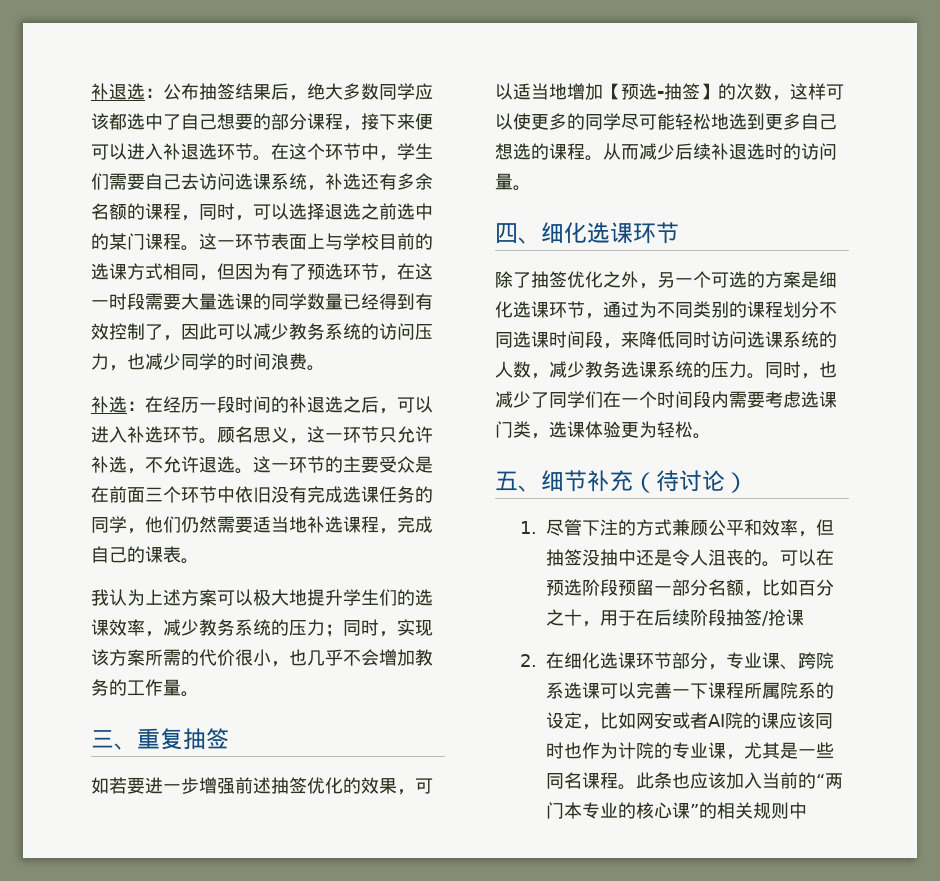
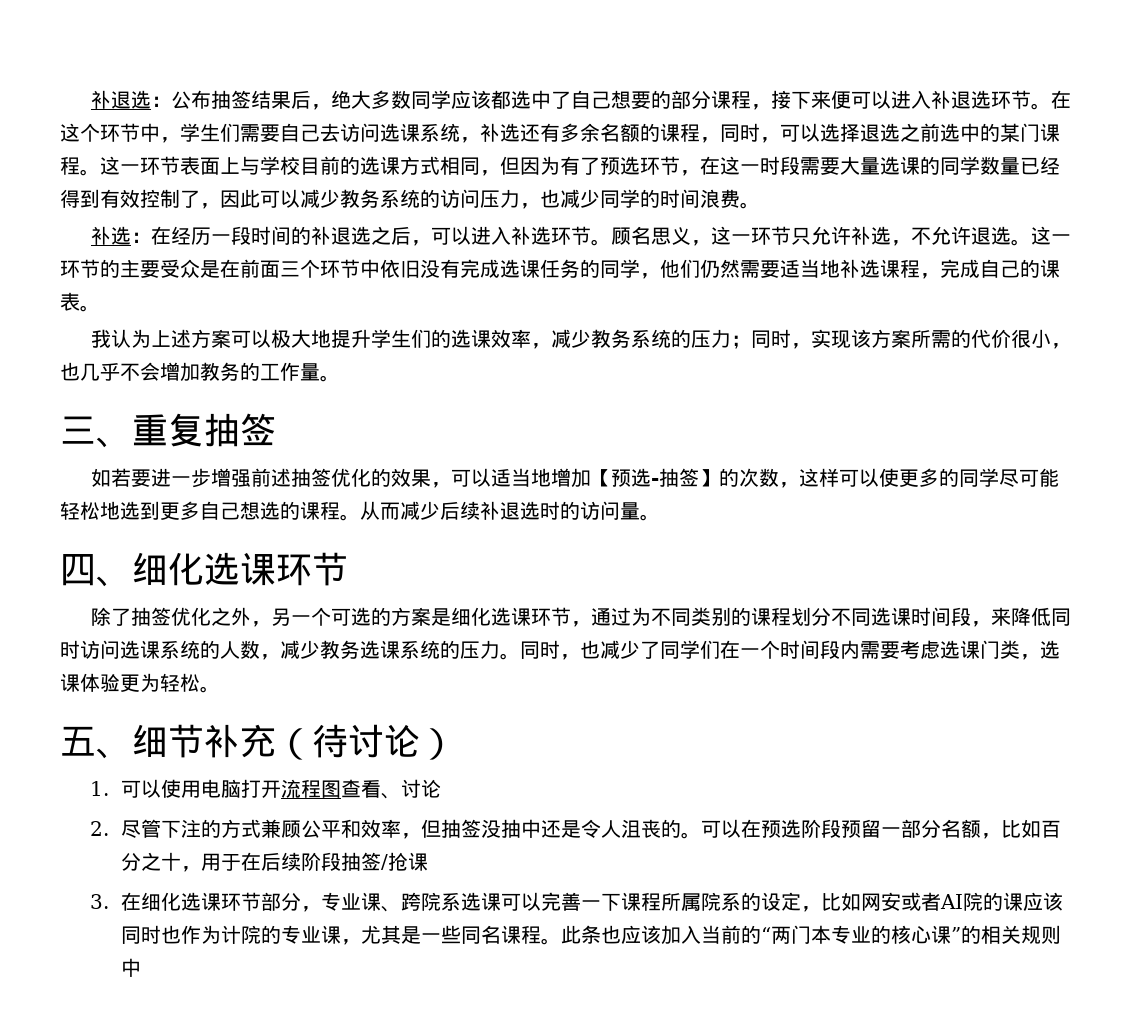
(538, 527) none -> [120,779,441,799] [90,821,110,836] 可以使用电脑打开流程图查看、讨论 // 2.
[520,654,538,667] 2. -> [90,894,110,909] 3.

